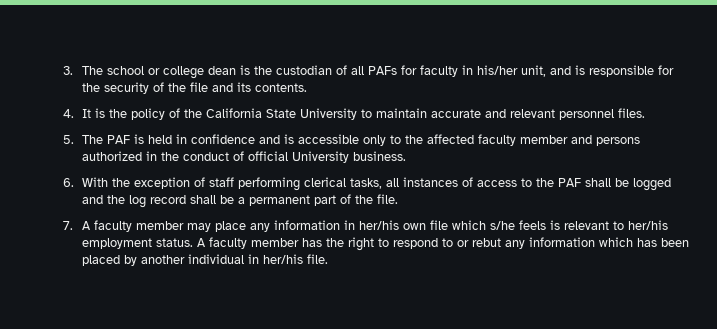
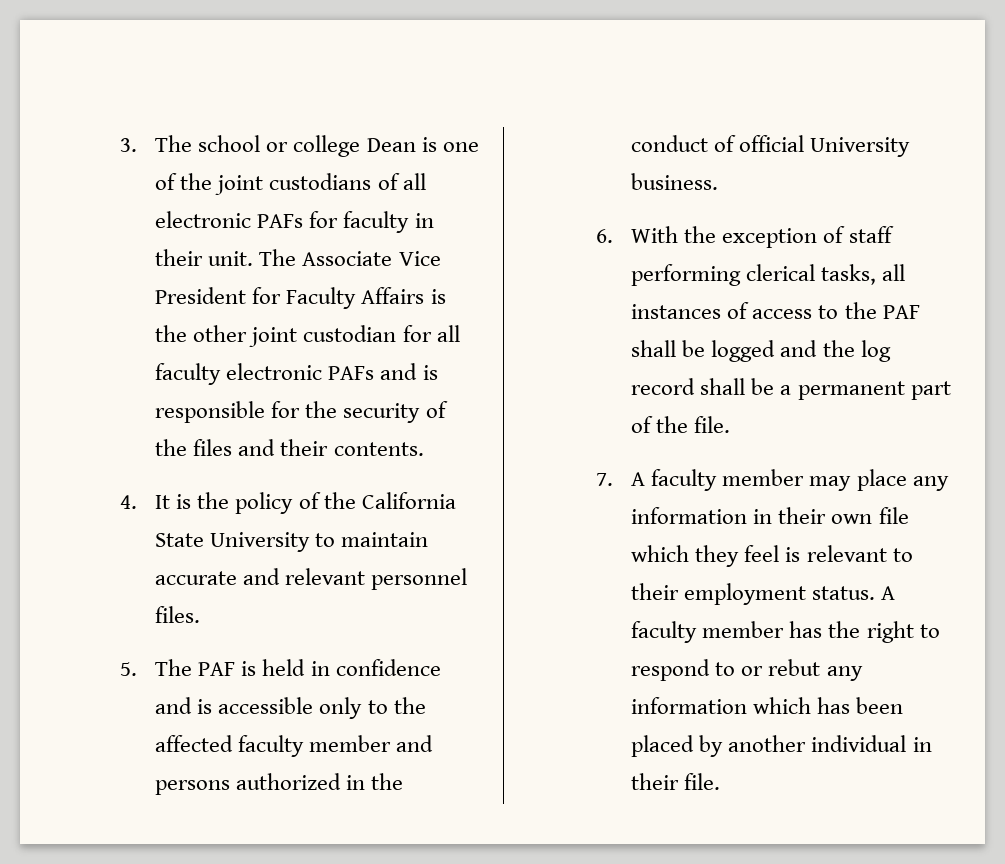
[208,65,333,75] dean is the custodian -> [366,137,479,152] [155,173,372,195] Dean is one of the joint custodians
(365, 70) none -> [155,211,252,228] electronic
[477,65,547,77] his/her unit, -> [155,249,441,266] [155,287,446,309] [155,325,460,347] [155,363,375,385] their unit. The Associate Vice President for Faculty Affairs is the other joint custodian for all faculty electronic PAFs
[190,82,252,92] file and its -> [193,439,329,456] files and their
[359,220,400,230] her/his -> [778,507,827,524] their
[490,220,547,230] s/he feels -> [695,545,780,567] they feel
[628,220,669,230] her/his -> [631,583,680,600] their
[263,254,304,264] her/his -> [631,773,680,790] their

